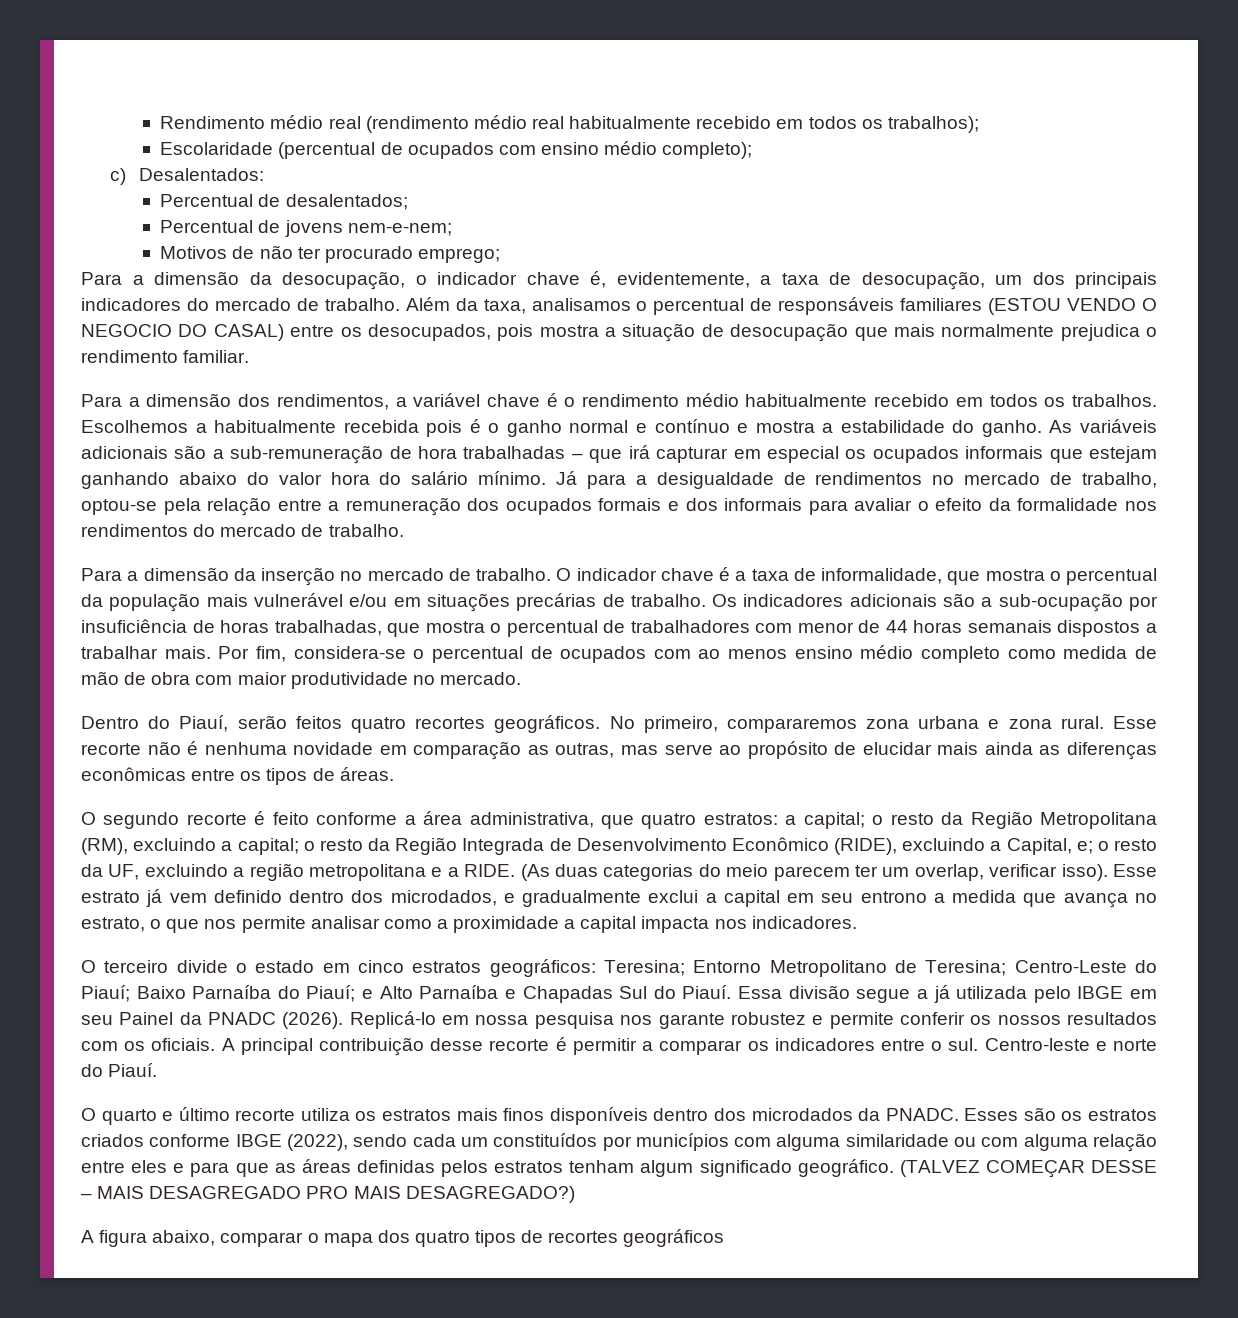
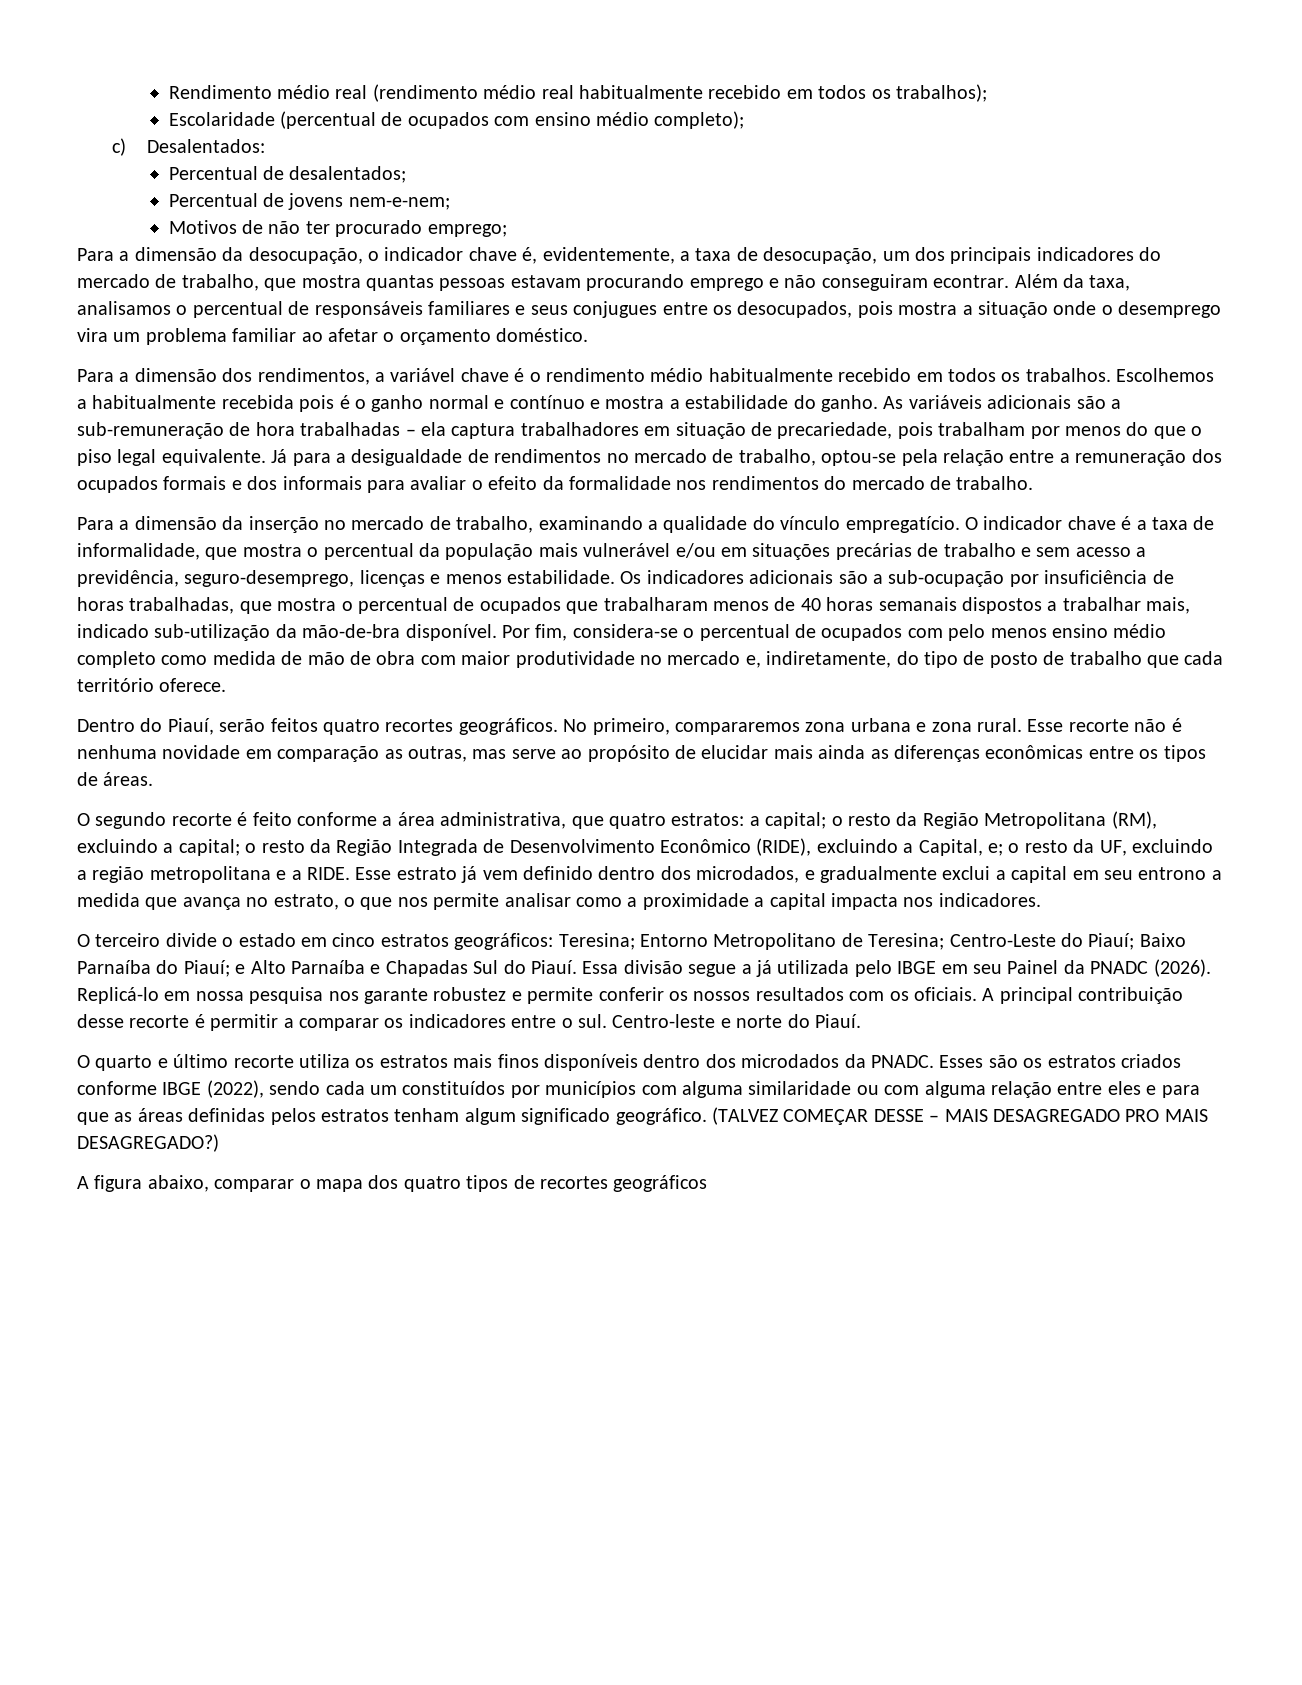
[324,298,400,311] trabalho. -> [181,274,1010,291] trabalho, que mostra quantas pessoas estavam procurando emprego e não conseguiram econtrar.
[988,298,1157,315] [81,324,284,341] (ESTOU VENDO O NEGOCIO DO CASAL) -> [515,301,658,318] e seus conjugues
[701,323,1157,342] [81,350,250,363] de desocupação que mais normalmente prejudica o rendimento familiar. -> [1053,301,1222,318] [77,328,589,345] onde o desemprego vira um problema familiar ao afetar o orçamento doméstico.
[589,445,1157,463] [81,471,547,489] que irá capturar em especial os ocupados informais que estejam ganhando abaixo do valor hora do salário mínimo. -> [421,422,1203,439] [77,449,266,466] ela captura trabalhadores em situação de precariedade, pois trabalham por menos do que o piso legal equivalente.
[476,568,551,581] trabalho. -> [456,516,960,533] trabalho, examinando a qualidade do vínculo empregatício.
[630,594,706,607] trabalho. -> [943,543,1147,557] [77,570,615,587] trabalho e sem acesso a previdência, seguro-desemprego, licenças e menos estabilidade.
[630,620,908,633] trabalhadores com menor de 44 -> [479,597,821,614] ocupados que trabalharam menos de 40
[164,646,211,659] mais. -> [1146,597,1191,614] [77,624,497,641] mais, indicado sub-utilização da mão-de-bra disponível.
[698,649,721,659] ao -> [948,624,986,641] pelo
[439,672,521,685] mercado. -> [667,651,1224,668] [77,678,227,692] mercado e, indiretamente, do tipo de posto de trabalho que cada território oferece.
[520,864,1108,881] (As duas categorias do meio parecem ter um overlap, verificar isso). -> (350, 873) none

